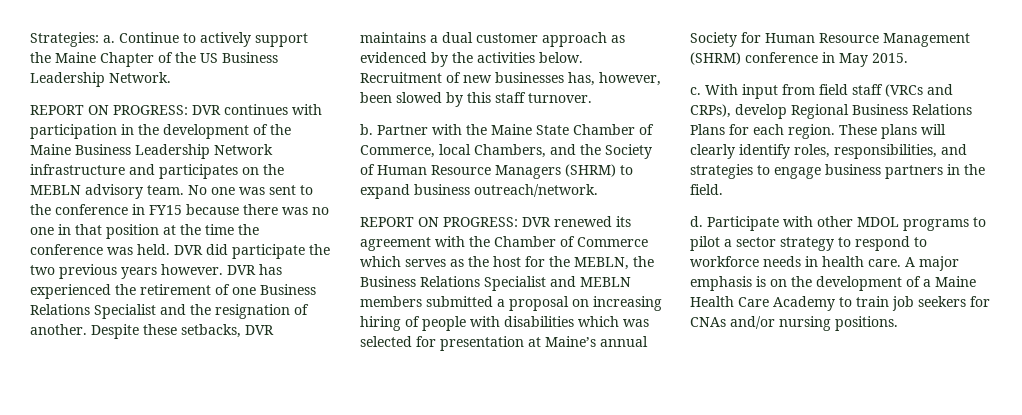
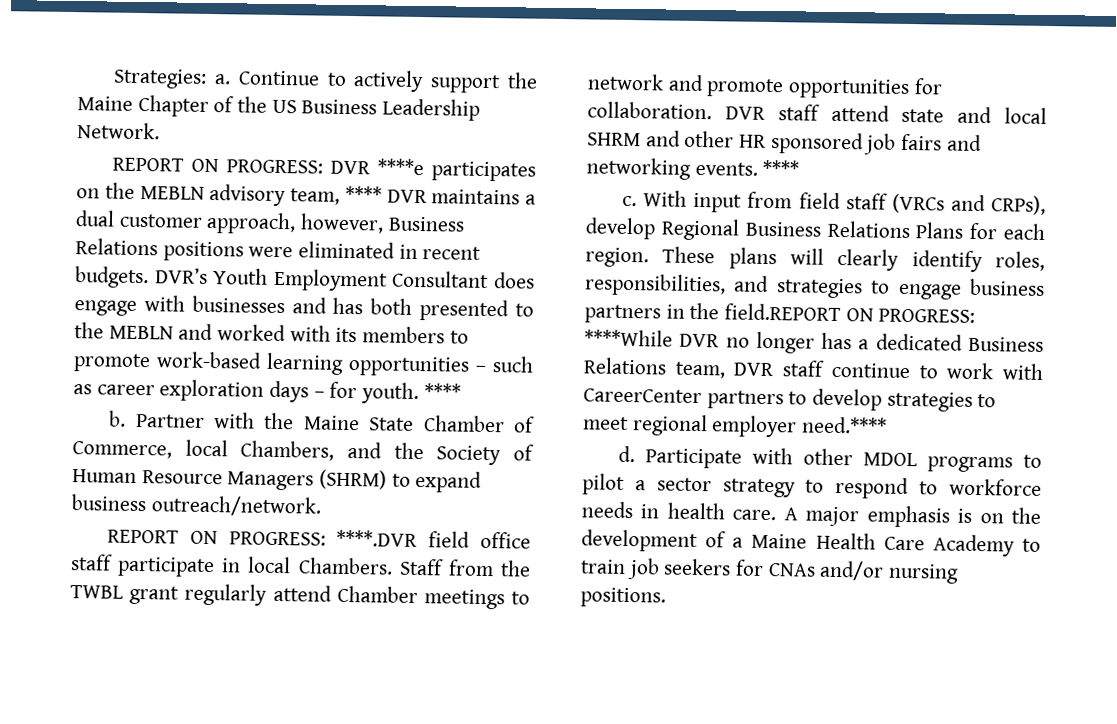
[224,104,322,115] [30,124,291,139] [30,144,273,159] [30,164,155,175] continues with participation in the development of the Maine Business Leadership Network infrastructure and -> [377,158,425,176] ****e
[147,185,313,195] [30,204,329,215] [30,224,259,239] [30,244,330,259] [30,264,282,279] [30,284,316,299] [30,304,309,319] [30,324,241,339] team. No one was sent to the conference in FY15 because there was no one in that position at the time the conference was held. DVR did participate the two previous years however. DVR has experienced the retirement of one Business Relations Specialist and the resignation of another. Despite these setbacks, -> [290,185,382,205] team, ****
[542,32,625,47] [360,52,583,67] [360,72,661,86] [360,92,592,107] approach as evidenced by the activities below. Recruitment of new businesses has, however, been slowed by this staff turnover. -> [206,211,465,235] [75,238,482,262] [75,266,535,292] [74,295,534,322] [74,322,469,344] [73,351,534,377] [73,379,461,405] approach, however, Business Relations positions were eliminated in recent budgets. DVR’s Youth Employment Consultant does engage with businesses and has both presented to the MEBLN and worked with its members to promote work-based learning opportunities – such as career exploration days – for youth. ****
[522,216,631,227] [360,236,648,251] [360,256,654,270] [360,276,631,291] [360,296,662,311] [360,316,649,331] [360,336,648,351] [690,32,970,47] [690,52,908,67] DVR renewed its agreement with the Chamber of Commerce which serves as the host for the MEBLN, the Business Relations Specialist and MEBLN members submitted a proposal on increasing hiring of people with disabilities which was selected for presentation at Maine’s annual Society for Human Resource Management (SHRM) conference in May 2015. -> [336,529,531,549] [70,554,531,578] [70,583,530,610] [587,73,943,100] [587,101,1047,124] [587,130,982,155] [586,157,800,180] ****.DVR field office staff participate in local Chambers. Staff from the TWBL grant regularly attend Chamber meetings to network and promote opportunities for collaboration. DVR staff attend state and local SHRM and other HR sponsored job fairs and networking events. ****
[690,184,723,195] field. -> [724,303,976,323] [584,329,1044,354] [583,357,1044,380] [583,388,997,412] [583,414,888,438] field.REPORT ON PROGRESS: ****While DVR no longer has a dedicated Business Relations team, DVR staff continue to work with CareerCenter partners to develop strategies to meet regional employer need.****

